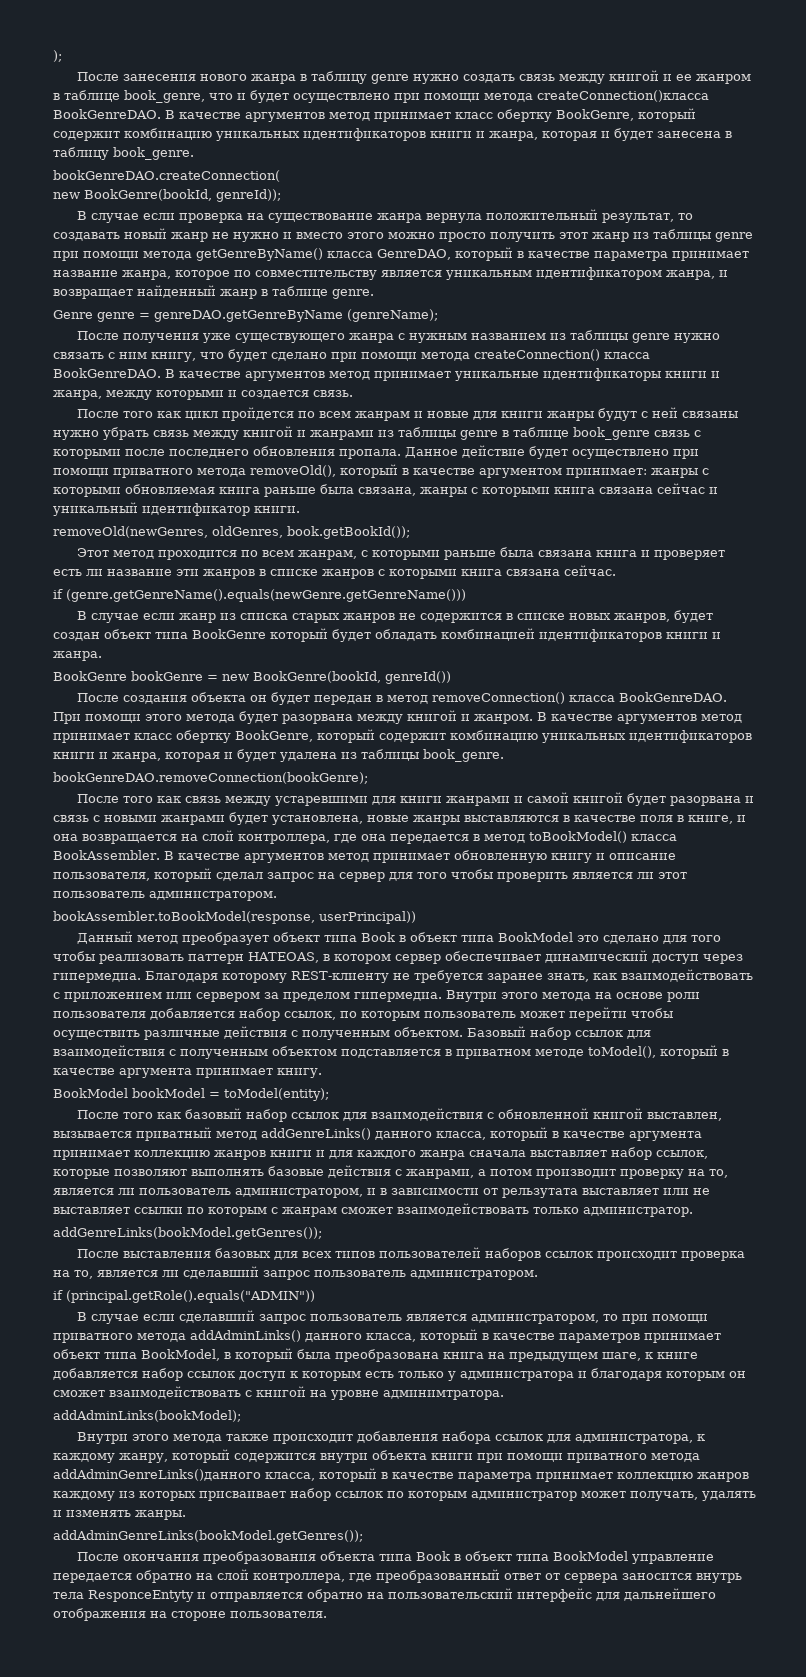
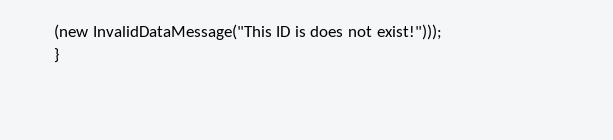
[53,50,62,62] [76,70,751,84] [53,90,709,103] [53,108,696,122] [53,128,732,141] [53,147,194,160] [53,170,280,182] [53,189,281,202] [76,209,693,223] [53,228,753,242] [53,247,749,261] [53,267,728,280] [53,285,374,299] [53,309,438,322] [76,330,720,343] [53,349,650,362] [53,368,720,381] [53,390,353,400] [76,407,738,421] [53,426,701,440] [53,445,699,459] [53,464,709,478] [53,483,718,497] [53,502,300,516] [53,526,410,539] [76,547,725,560] [53,565,616,579] [53,589,466,602] [76,610,713,623] [53,628,721,642] [53,651,102,661] [53,671,451,684] [76,692,727,705] [53,710,742,724] [53,729,752,743] [53,749,504,762] [53,772,368,784] [76,792,754,806] [53,812,746,825] [53,830,677,844] [53,850,676,863] [53,868,687,882] [53,891,277,901] [53,911,416,924] [76,931,721,945] [53,950,743,964] [53,969,753,983] [53,990,700,1002] [53,1007,673,1021] [53,1026,651,1040] [53,1045,729,1059] [53,1068,322,1078] [53,1088,329,1101] [76,1108,722,1122] [53,1127,702,1141] [53,1147,708,1160] [53,1165,728,1179] [53,1188,710,1198] [53,1203,693,1217] [53,1227,322,1240] [76,1247,745,1261] [53,1266,538,1280] [53,1290,315,1303] [76,1310,708,1324] [53,1329,721,1343] [53,1348,698,1362] [53,1368,746,1381] [53,1386,504,1400] [53,1410,241,1422] [76,1431,705,1444] [53,1449,700,1463] [53,1468,749,1482] [53,1488,756,1501] [53,1510,186,1520] [53,1530,363,1543] [76,1551,714,1564] [53,1569,742,1583] [53,1588,716,1602] [53,1608,327,1621] ); // После занесения нового жанра в таблицу genre нужно создать связь между книгой и ее жанром в таблице book_genre, что и будет осуществлено при помощи метода createConnection()класса BookGenreDAO. В качестве аргументов метод принимает класс обертку BookGenre, который содержит комбинацию уникальных идентификаторов книги и жанра, которая и будет занесена в таблицу book_genre. // bookGenreDAO.createConnection( // new BookGenre(bookId, genreId)); // В случае если проверка на существование жанра вернула положительный результат, то создавать новый жанр не нужно и вместо этого можно просто получить этот жанр из таблицы genre при помощи метода getGenreByName() класса GenreDAO, который в качестве параметра принимает название жанра, которое по совместительству является уникальным идентификатором жанра, и возвращает найденный жанр в таблице genre. // Genre genre = genreDAO.getGenreByName (genreName); // После получения уже существующего жанра с нужным названием из таблицы genre нужно связать с ним книгу, что будет сделано при помощи метода createConnection() класса BookGenreDAO. В качестве аргументов метод принимает уникальные идентификаторы книги и жанра, между которыми и создается связь. // После того как цикл пройдется по всем жанрам и новые для книги жанры будут с ней связаны нужно убрать связь между книгой и жанрами из таблицы genre в таблице book_genre связь с которыми после последнего обновления пропала. Данное действие будет осуществлено при помощи приватного метода removeOld(), который в качестве аргументом принимает: жанры с которыми обновляемая книга раньше была связана, жанры с которыми книга связана сейчас и уникальный идентификатор книги. // removeOld(newGenres, oldGenres, book.getBookId()); // Этот метод проходится по всем жанрам, с которыми раньше была связана книга и проверяет есть ли название эти жанров в списке жанров с которыми книга связана сейчас. // if (genre.getGenreName().equals(newGenre.getGenreName())) // В случае если жанр из списка старых жанров не содержится в списке новых жанров, будет создан объект типа BookGenre который будет обладать комбинацией идентификаторов книги и жанра. // BookGenre bookGenre = new BookGenre(bookId, genreId()) // После создания объекта он будет передан в метод removeConnection() класса BookGenreDAO. При помощи этого метода будет разорвана между книгой и жанром. В качестве аргументов метод принимает класс обертку BookGenre, который содержит комбинацию уникальных идентификаторов книги и жанра, которая и будет удалена из таблицы book_genre. // bookGenreDAO.removeConnection(bookGenre); // После того как связь между устаревшими для книги жанрами и самой книгой будет разорвана и связь с новыми жанрами будет установлена, новые жанры выставляются в качестве поля в книге, и она возвращается на слой контроллера, где она передается в метод toBookModel() класса BookAssembler. В качестве аргументов метод принимает обновленную книгу и описание пользователя, который сделал запрос на сервер для того чтобы проверить является ли этот пользователь администратором. // bookAssembler.toBookModel(response, userPrincipal)) // Данный метод преобразует объект типа Book в объект типа BookModel это сделано для того чтобы реализовать паттерн HATEOAS, в котором сервер обеспечивает динамический доступ через гипермедиа. Благодаря которому REST-клиенту не требуется заранее знать, как взаимодействовать с приложением или сервером за пределом гипермедиа. Внутри этого метода на основе роли пользователя добавляется набор ссылок, по которым пользователь может перейти чтобы осуществить различные действия с полученным объектом. Базовый набор ссылок для взаимодействия с полученным объектом подставляется в приватном методе toModel(), который в качестве аргумента принимает книгу. // BookModel bookModel = toModel(entity); // После того как базовый набор ссылок для взаимодействия с обновленной книгой выставлен, вызывается приватный метод addGenreLinks() данного класса, который в качестве аргумента принимает коллекцию жанров книги и для каждого жанра сначала выставляет набор ссылок, которые позволяют выполнять базовые действия с жанрами, а потом производит проверку на то, является ли пользователь администратором, и в зависимости от рельзутата выставляет или не выставляет ссылки по которым с жанрам сможет взаимодействовать только администратор. // addGenreLinks(bookModel.getGenres()); // После выставления базовых для всех типов пользователей наборов ссылок происходит проверка на то, является ли сделавший запрос пользователь администратором. // if (principal.getRole().equals("ADMIN")) // В случае если сделавший запрос пользователь является администратором, то при помощи приватного метода addAdminLinks() данного класса, который в качестве параметров принимает объект типа BookModel, в который была преобразована книга на предыдущем шаге, к книге добавляется набор ссылок доступ к которым есть только у администратора и благодаря которым он сможет взаимодействовать с книгой на уровне админимтратора. // addAdminLinks(bookModel); // Внутри этого метода также происходит добавления набора ссылок для администратора, к каждому жанру, который содержится внутри объекта книги при помощи приватного метода addAdminGenreLinks()данного класса, который в качестве параметра принимает коллекцию жанров каждому из которых присваивает набор ссылок по которым администратор может получать, удалять и изменять жанры. // addAdminGenreLinks(bookModel.getGenres()); // После окончания преобразования объекта типа Book в объект типа BookModel управление передается обратно на слой контроллера, где преобразованный ответ от сервера заносится внутрь тела ResponceEntyty и отправляется обратно на пользовательский интерфейс для дальнейшего отображения на стороне пользователя. -> [54,24,442,40] [54,48,59,63] (new InvalidDataMessage("This ID is does not exist!"))); // }

